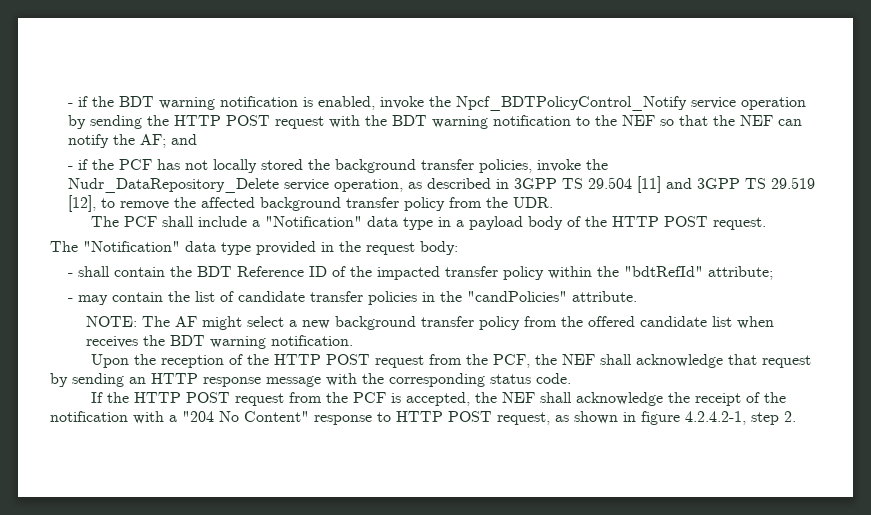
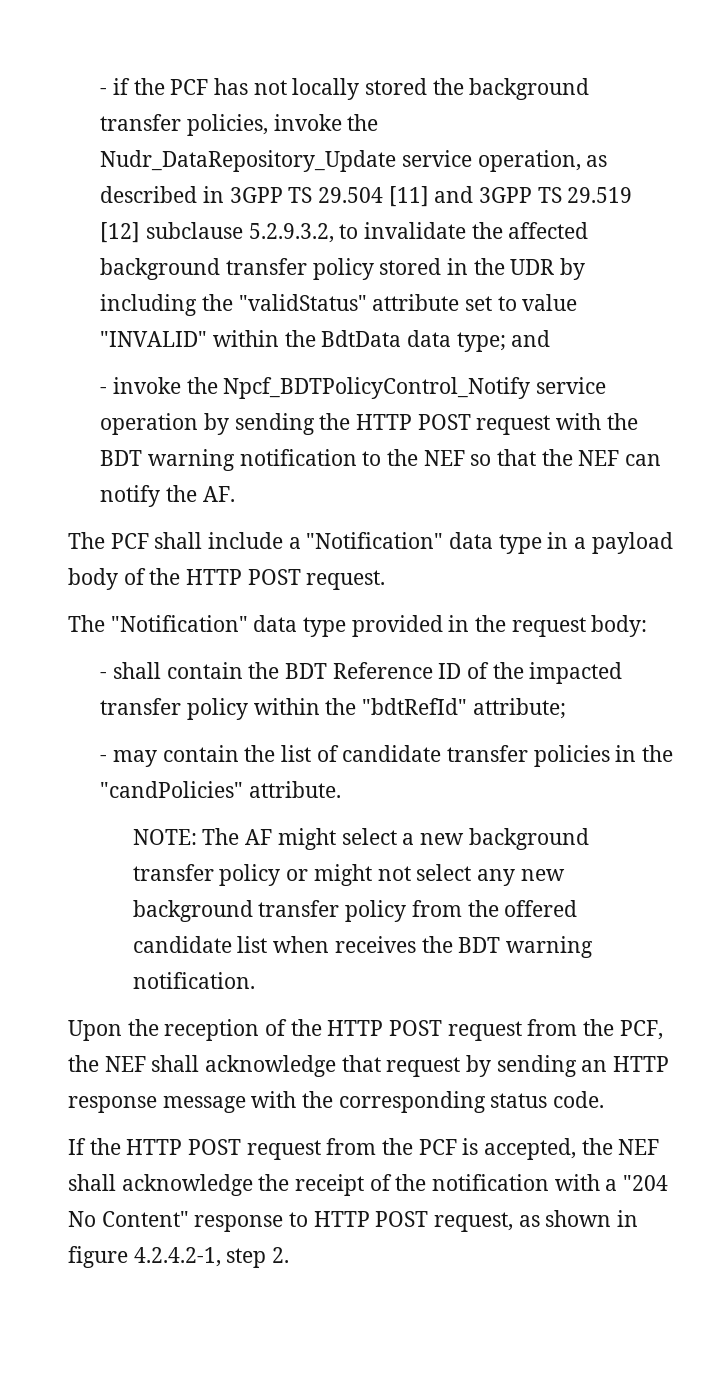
[67,96,375,110] - if the BDT warning notification is enabled, -> [100,78,590,100] [100,114,379,136] [100,150,608,172] [100,186,633,207] [100,222,589,243] [100,258,586,280] [100,294,578,316] [100,330,551,352] [100,387,108,394] - if the PCF has not locally stored the background transfer policies, invoke the Nudr_DataRepository_Update service operation, as described in 3GPP TS 29.504 [11] and 3GPP TS 29.519 [12] subclause 5.2.9.3.2, to invalidate the affected background transfer policy stored in the UDR by including the "validStatus" attribute set to value "INVALID" within the BdtData data type; and // -
[139,134,197,148] [67,159,608,173] [67,176,815,193] [67,195,553,212] AF; and // - if the PCF has not locally stored the background transfer policies, invoke the Nudr_DataRepository_Delete service operation, as described in 3GPP TS 29.504 [11] and 3GPP TS 29.519 [12], to remove the affected background transfer policy from the UDR. -> [202,486,235,502] AF.
(520, 323) none -> [286,864,565,886] [132,900,407,922] or might not select any new background transfer policy

